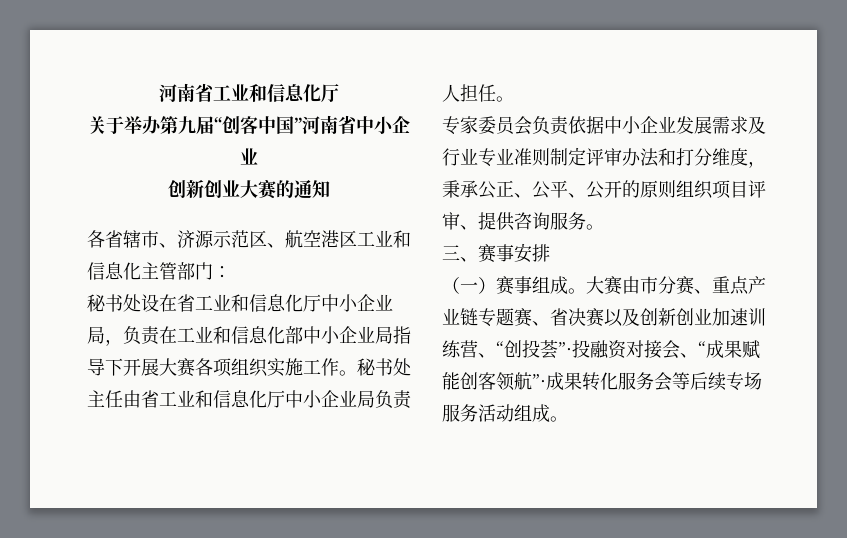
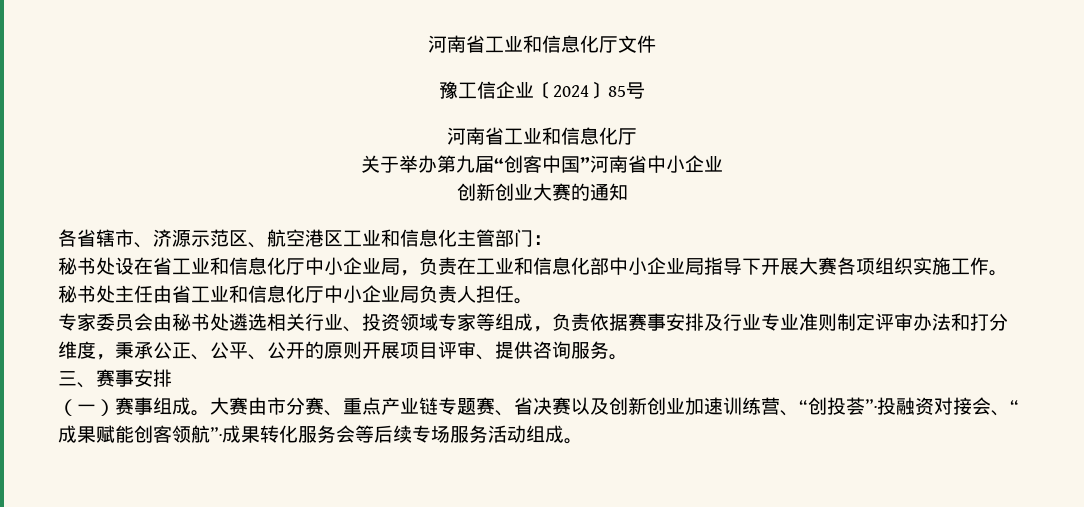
[159,83,339,103] 河南省工业和信息化厅 -> [428,35,656,53] [439,81,645,99] [447,127,637,145] 河南省工业和信息化厅文件 // 豫工信企业〔2024〕85号 // 河南省工业和信息化厅
[532,116,748,135] 负责依据中小企业发展需求 -> [153,313,704,332] 由秘书处遴选相关行业、投资领域专家等组成，负责依据赛事安排
[676,180,713,199] 组织 -> [362,342,400,359] 开展

